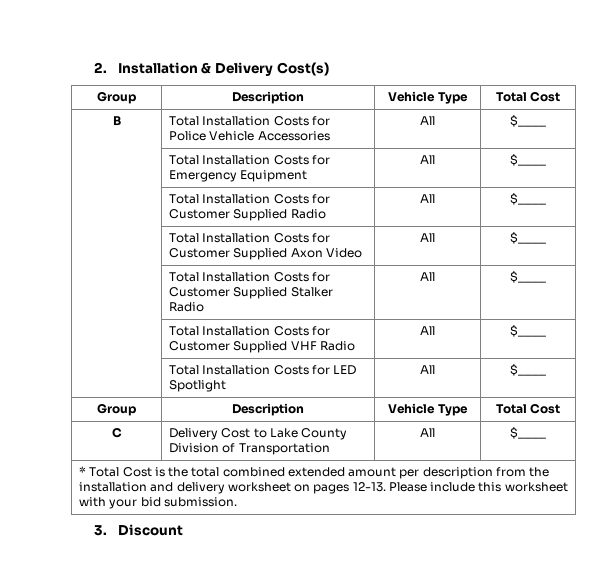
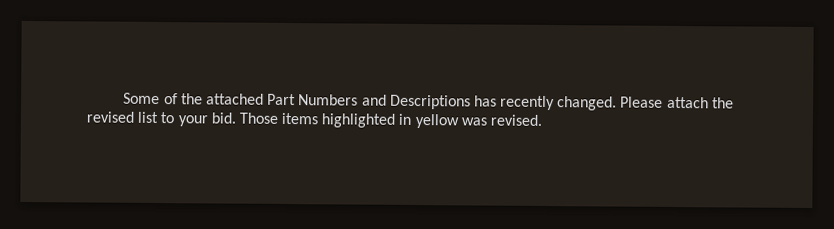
[94,62,329,76] [97,91,136,104] [232,91,304,104] [388,91,468,104] [495,91,561,102] [112,116,121,126] [169,116,330,126] [169,131,330,141] [420,116,435,125] [510,115,546,127] [169,155,330,165] [169,170,308,182] [420,155,435,164] [510,154,546,166] [169,194,330,204] [169,209,326,221] [420,194,435,203] [510,193,546,205] [169,233,330,243] [169,248,362,260] [420,233,435,242] [510,232,546,244] [169,272,330,282] [169,287,333,299] [169,302,205,312] [420,272,435,281] [510,271,546,283] [169,326,330,336] [169,341,355,353] [420,326,435,335] [510,325,546,337] [169,365,357,375] [169,380,227,392] [420,365,435,374] [510,364,546,376] [97,403,136,416] [232,403,304,416] [388,403,468,416] [495,403,561,414] [111,427,122,438] [169,428,348,440] [169,443,330,455] [420,428,435,437] [510,427,546,439] [79,466,550,479] [79,482,568,494] [79,497,237,509] [94,524,183,536] 2. Installation & Delivery Cost(s) // Group | Description | Vehicle Type | Total Cost // B | Total Installation Costs for Police Vehicle Accessories | All | $____ // | Total Installation Costs for Emergency Equipment | All | $____ // | Total Installation Costs for Customer Supplied Radio | All | $____ // | Total Installation Costs for Customer Supplied Axon Video | All | $____ // | Total Installation Costs for Customer Supplied Stalker Radio | All | $____ // | Total Installation Costs for Customer Supplied VHF Radio | All | $____ // | Total Installation Costs for LED Spotlight | All | $____ // Group | Description | Vehicle Type | Total Cost // C | Delivery Cost to Lake County Division of Transportation | All | $____ // * Total Cost is the total combined extended amount per description from the installation and delivery worksheet on pages 12-13. Please include this worksheet with your bid submission. // 3. Discount -> [123,92,734,111] [86,111,544,129] Some of the attached Part Numbers and Descriptions has recently changed. Please attach the revised list to your bid. Those items highlighted in yellow was revised.

